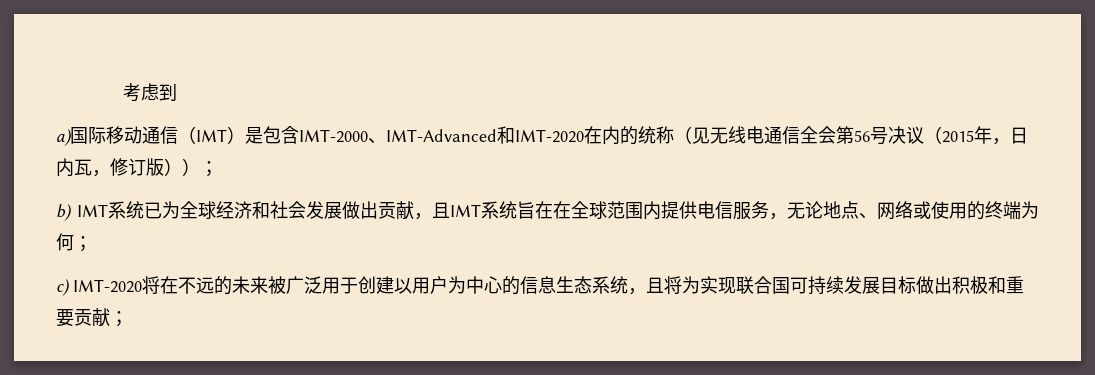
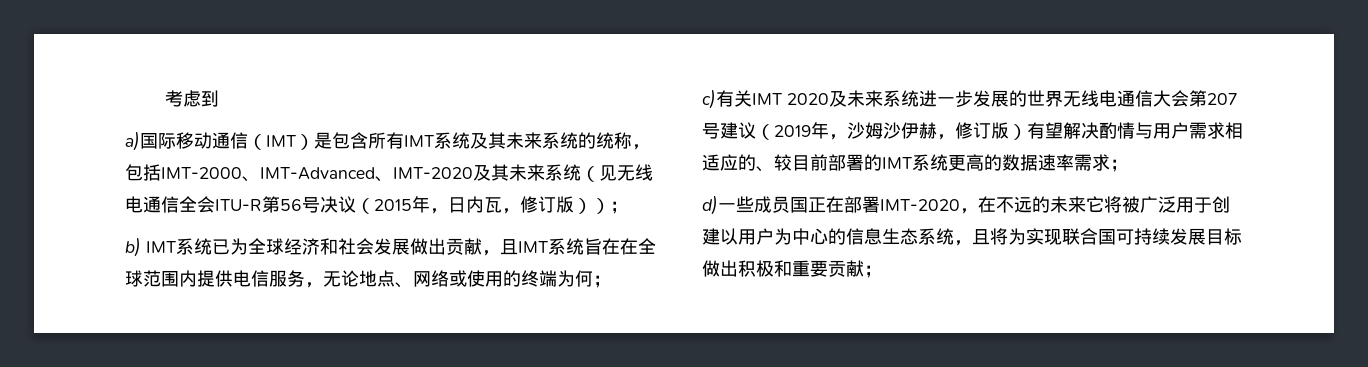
[299,126,674,145] IMT-2000、IMT-Advanced和IMT-2020在内的统称 -> [368,132,650,150] [125,164,581,182] 所有IMT系统及其未来系统的统称，包括IMT-2000、IMT-Advanced、IMT-2020及其未来系统
(836, 135) none -> [215,199,262,211] ITU-R
[73,276,160,294] IMT-2020将 -> [716,90,1237,107] [702,122,1243,140] [702,154,1128,172] [702,195,978,215] 有关IMT 2020及未来系统进一步发展的世界无线电通信大会第207号建议（2019年，沙姆沙伊赫，修订版）有望解决酌情与用户需求相适应的、较目前部署的IMT系统更高的数据速率需求； // d)一些成员国正在部署IMT-2020，
(268, 285) none -> [1086,196,1122,213] 它将

